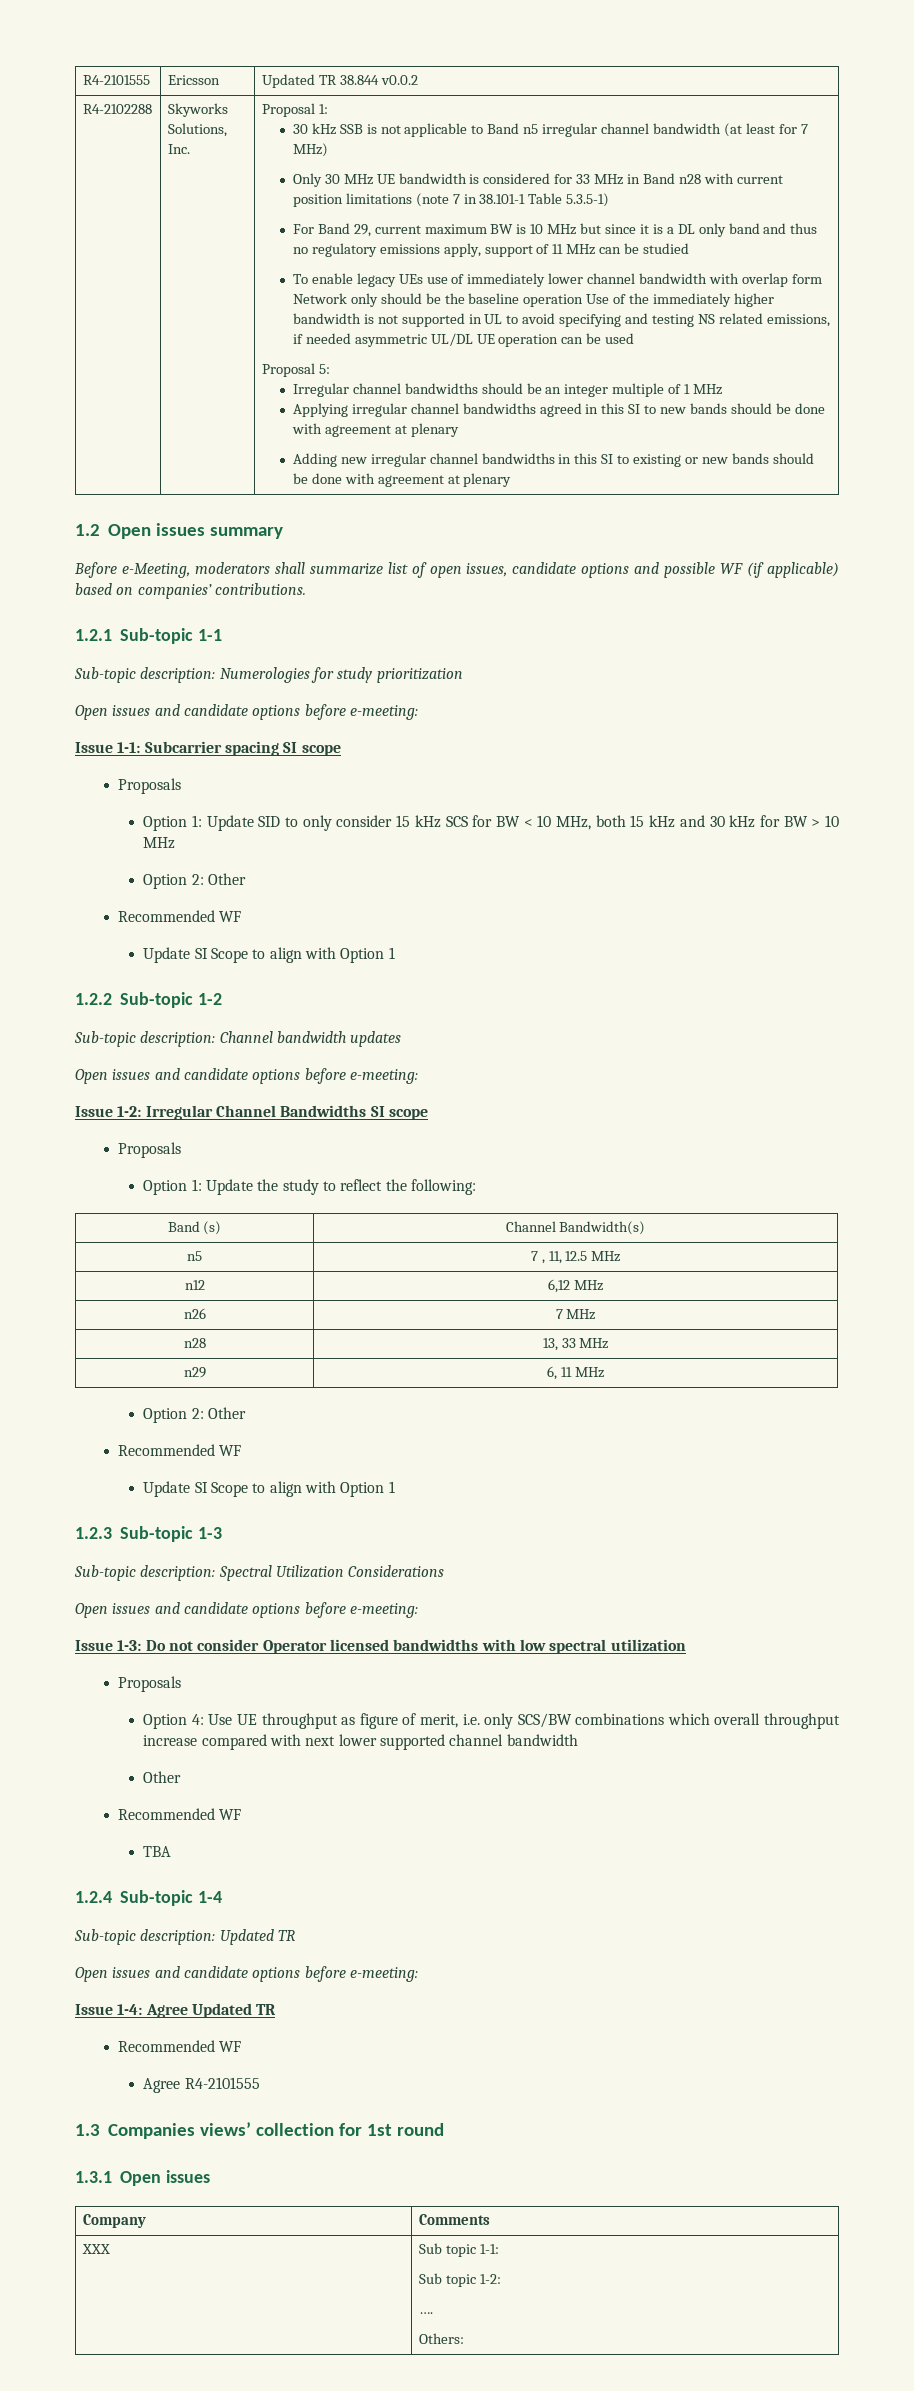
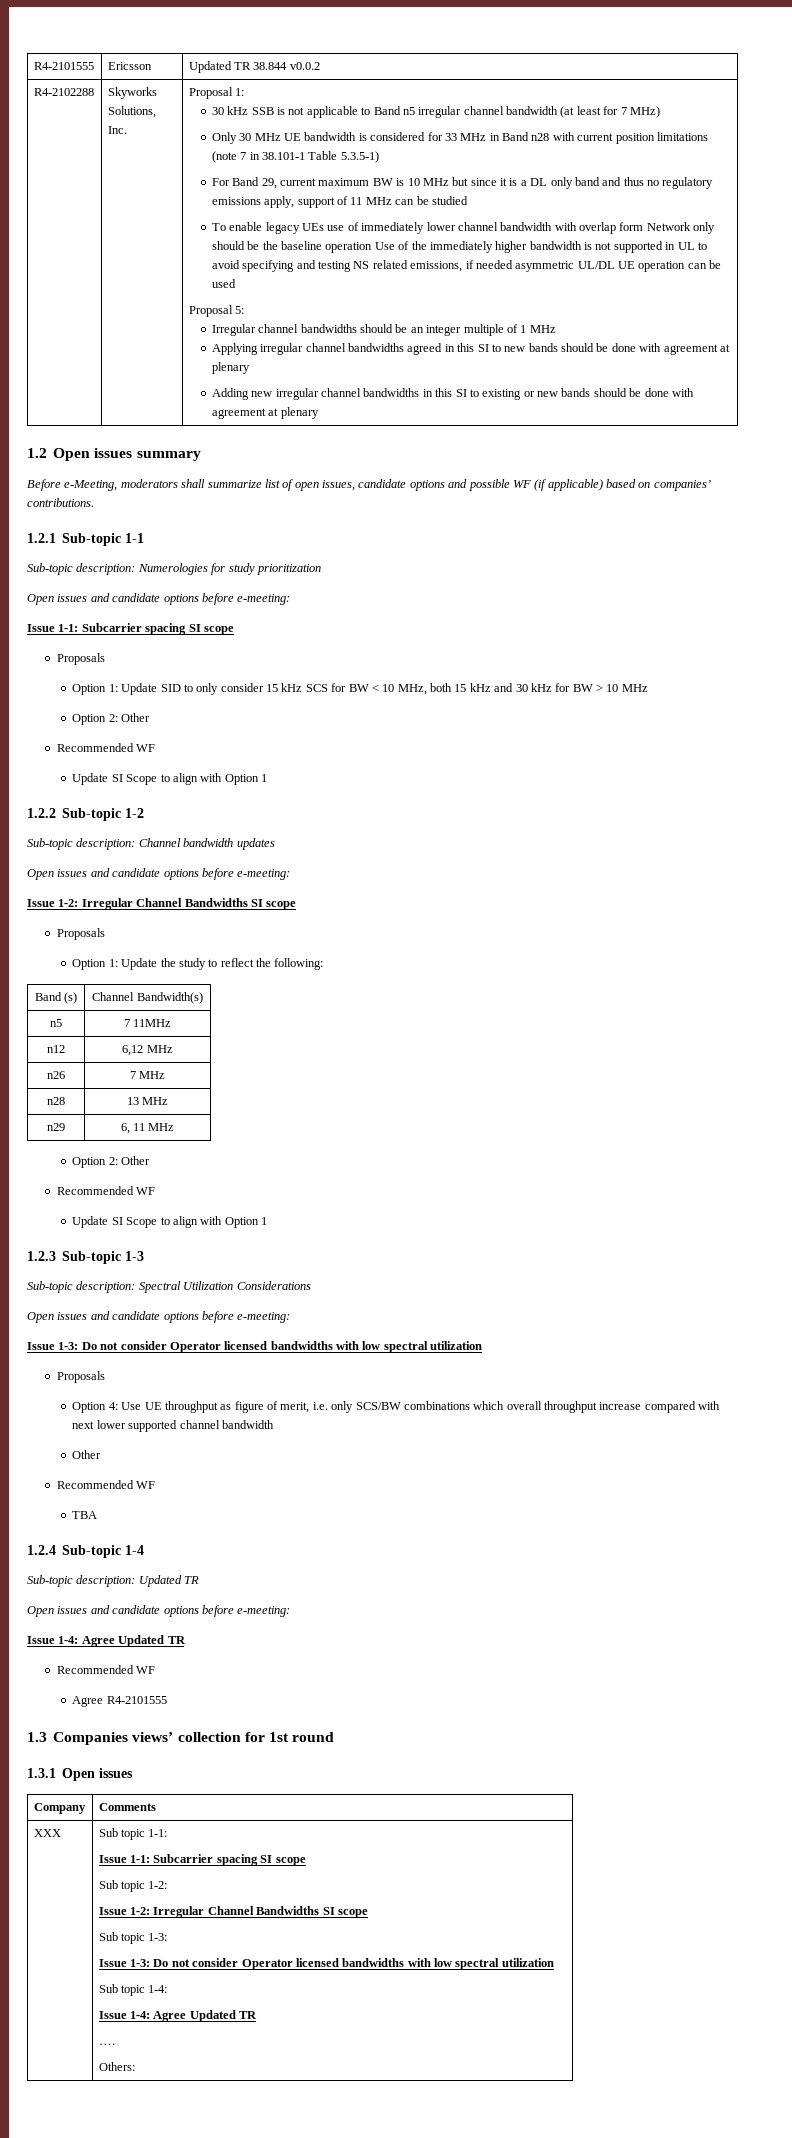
[541,1251,621,1264] , 11, 12.5 MHz -> [133,1019,172,1027] 11MHz
[542,1338,576,1351] 13, 33 -> [126,1097,139,1105] 13
[418,2273,501,2287] Sub topic 1-2: -> [98,1854,306,1866] [98,1880,168,1892] [98,1906,368,1918] [98,1932,168,1944] [98,1958,554,1970] [98,1984,168,1996] [98,2010,258,2022] Issue 1-1: Subcarrier spacing SI scope // Sub topic 1-2: // Issue 1-2: Irregular Channel Bandwidths SI scope // Sub topic 1-3: // Issue 1-3: Do not consider Operator licensed bandwidths with low spectral utilization // Sub topic 1-4: // Issue 1-4: Agree Updated TR

